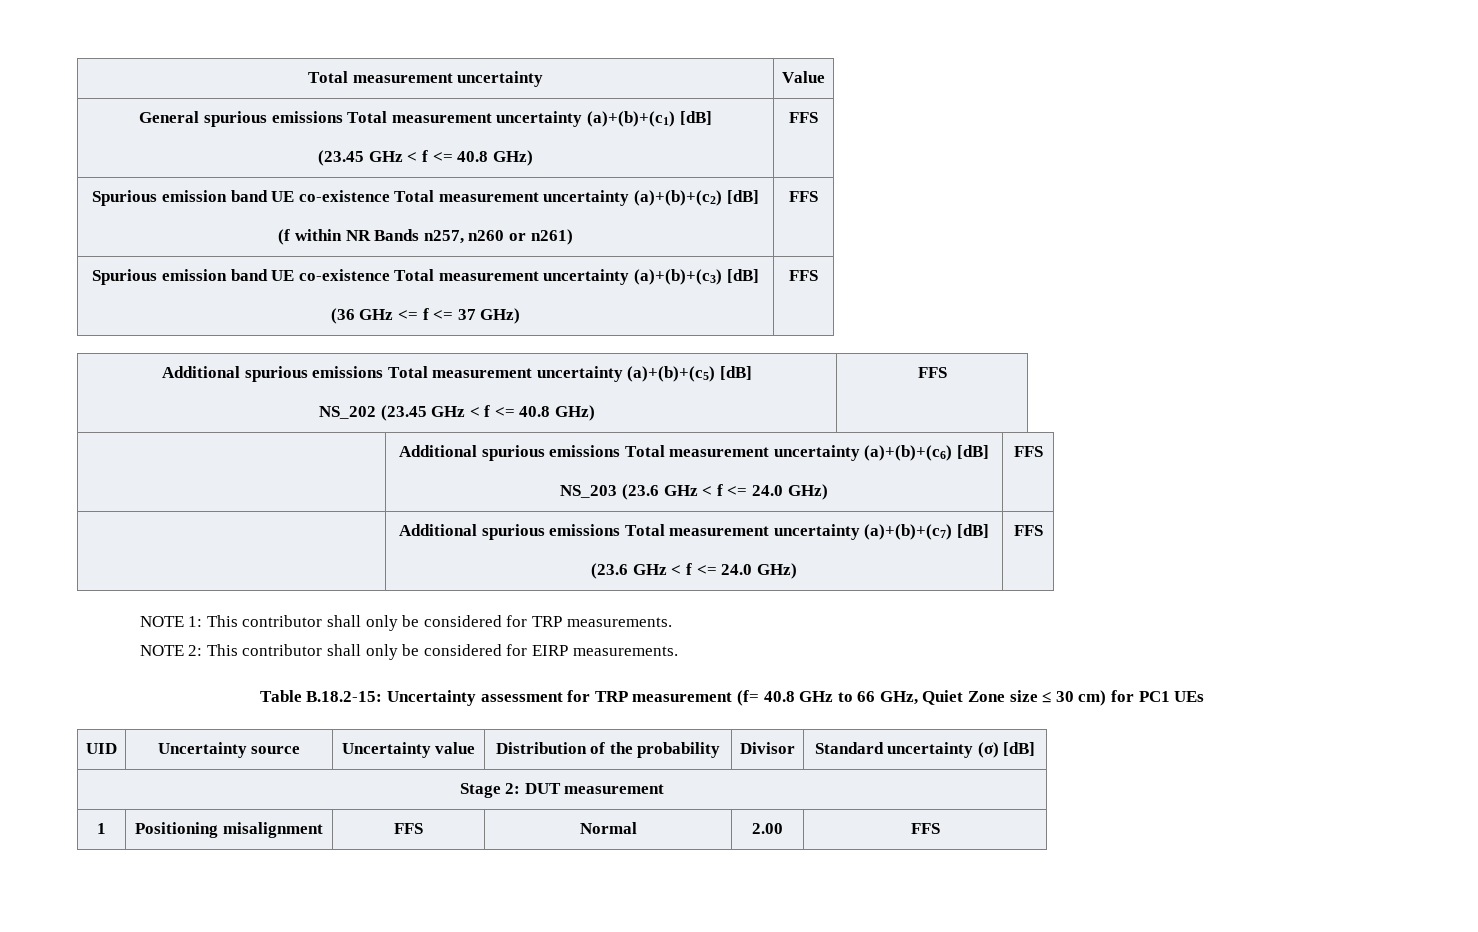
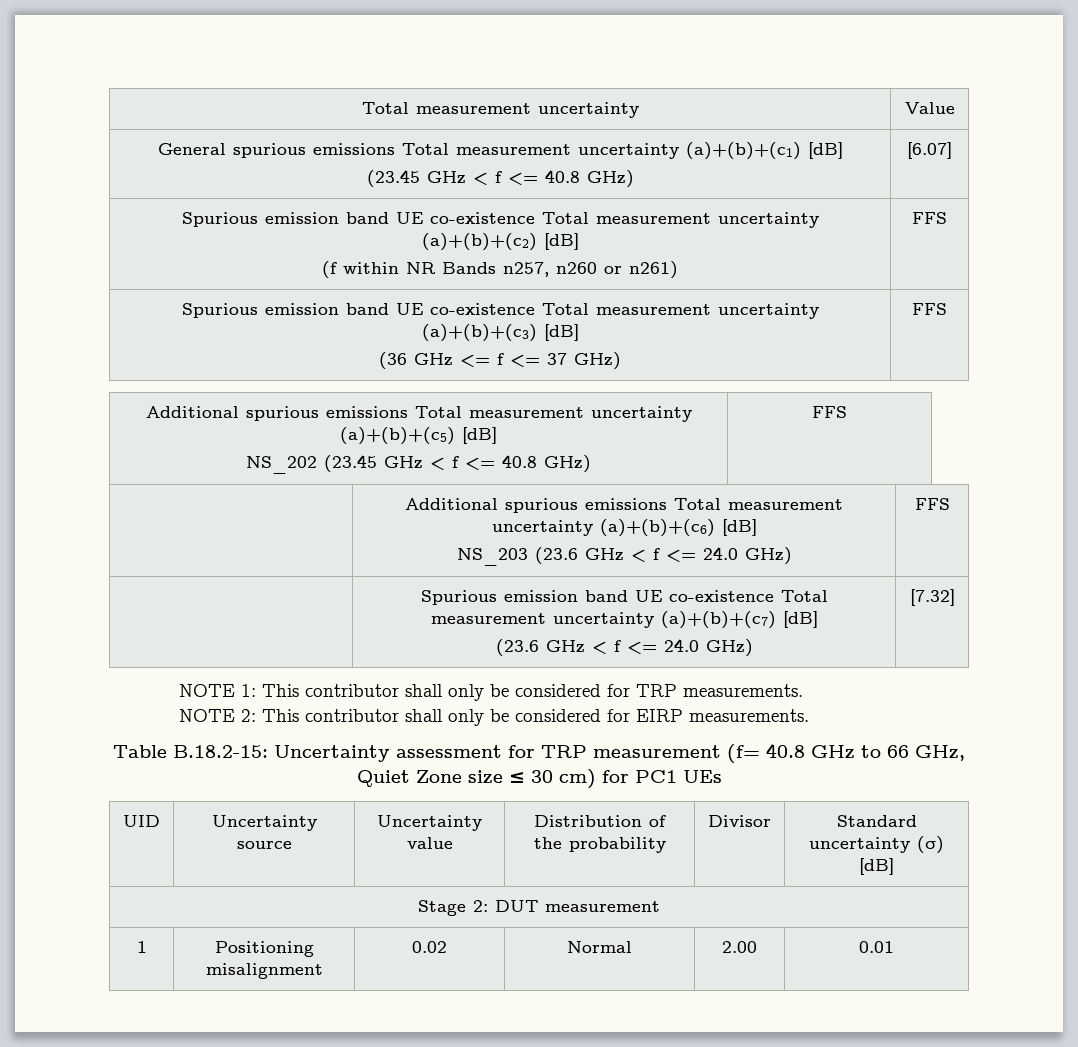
[789,112,818,123] FFS -> [907,142,952,159] [6.07]
[398,524,621,540] Additional spurious emissions -> [420,590,774,605] Spurious emission band UE co-existence
[1013,525,1043,536] FFS -> [909,589,955,606] [7.32]
[394,823,423,834] FFS -> [412,941,447,953] 0.02
[910,823,940,834] FFS -> [859,941,894,953] 0.01

